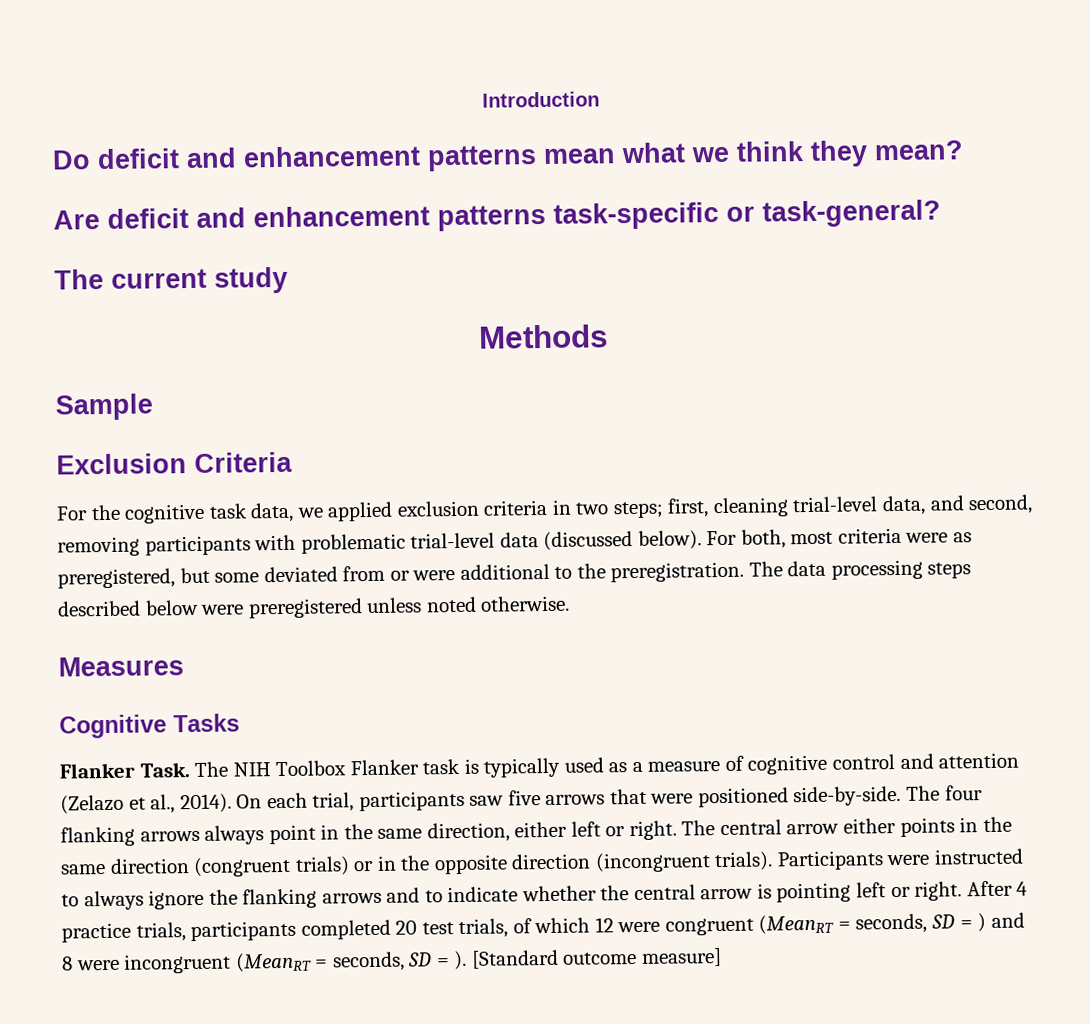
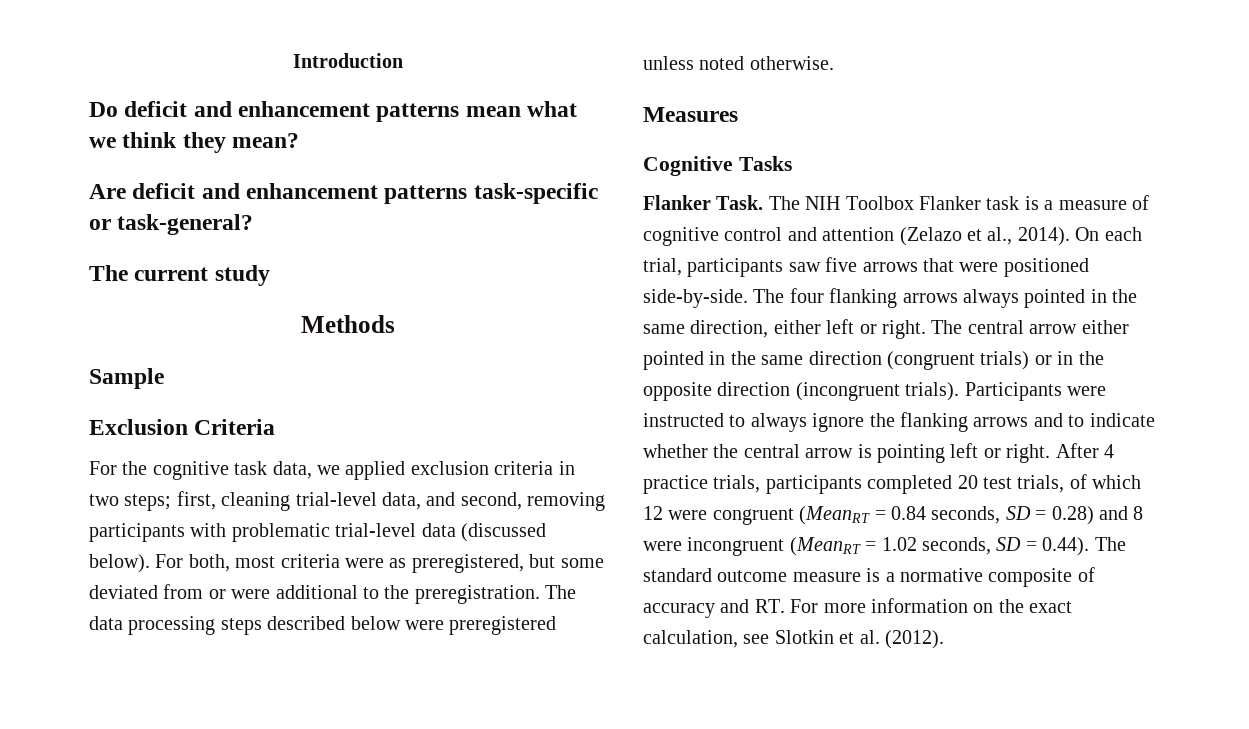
[483,757,628,778] typically used as -> (1039, 203) none
[268,824,316,845] point -> [1024,289,1086,308] pointed
[899,817,955,837] points -> [643,351,704,370] pointed
[855,913,987,934] seconds, SD = ) -> [891,506,1094,525] 0.84 seconds, SD = 0.28)
[331,948,722,972] seconds, SD = ). [Standard outcome measure] -> [881,537,1126,556] [643,567,1095,587] [643,598,1073,618] [643,630,944,649] 1.02 seconds, SD = 0.44). The standard outcome measure is a normative composite of accuracy and RT. For more information on the exact calculation, see Slotkin et al. (2012).

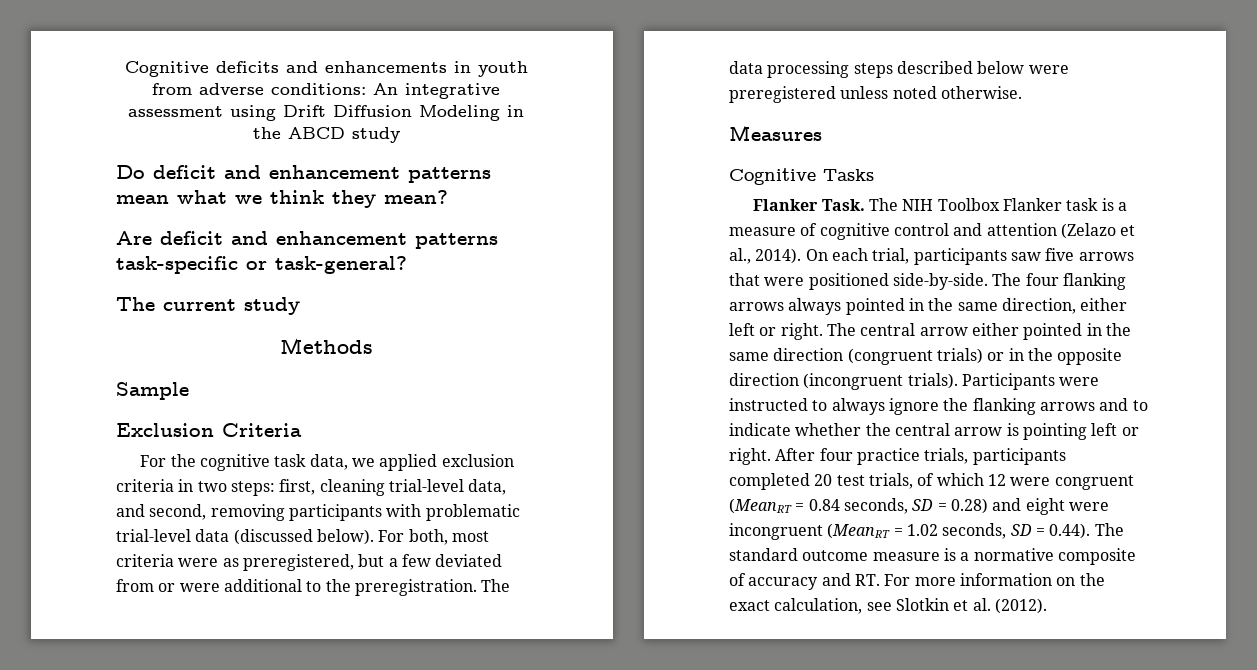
[292,53,403,68] Introduction -> [124,61,528,77] [152,83,500,99] [128,105,524,121] [252,127,400,143] Cognitive deficits and enhancements in youth from adverse conditions: An integrative assessment using Drift Diffusion Modeling in the ABCD study
[124,494,172,511] steps; -> [230,481,275,496] steps:
[560,558,604,568] some -> [388,554,431,567] a few
[1104,444,1114,458] 4 -> [819,448,853,461] four
[1133,506,1144,520] 8 -> [1025,498,1065,515] eight

